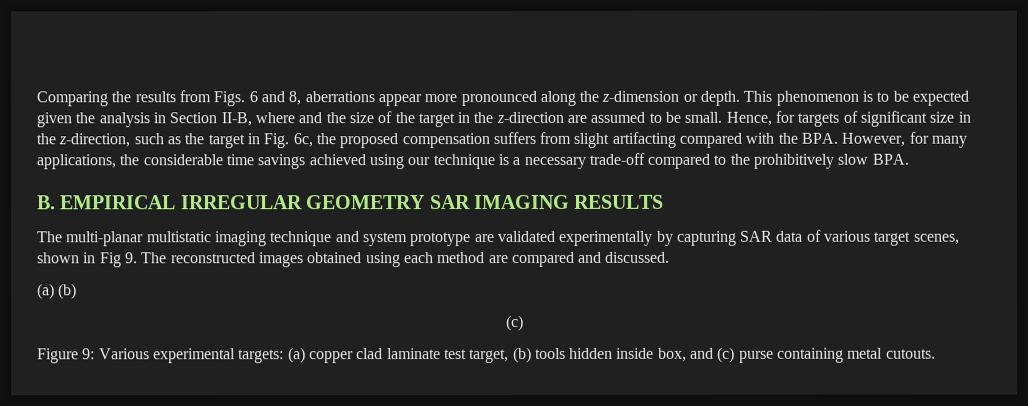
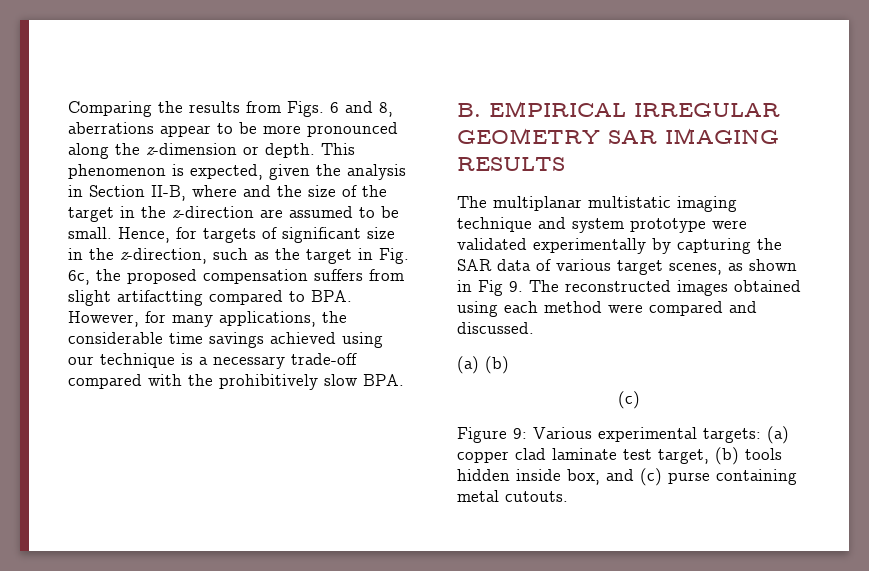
(422, 100) none -> [217,122,257,134] to be
[876,90,970,106] to be expected -> [190,164,263,180] expected,
[611,131,798,148] artifacting compared with the -> [117,290,305,306] artifactting compared to
[713,154,727,165] to -> [148,374,182,386] with
[66,231,145,247] multi-planar -> [493,196,582,211] multiplanar
[474,234,495,243] are -> [712,220,747,229] were
(737, 238) none -> [757,238,782,250] the
(960, 239) none -> [728,263,743,271] as
[488,255,509,264] are -> [608,304,643,313] were

